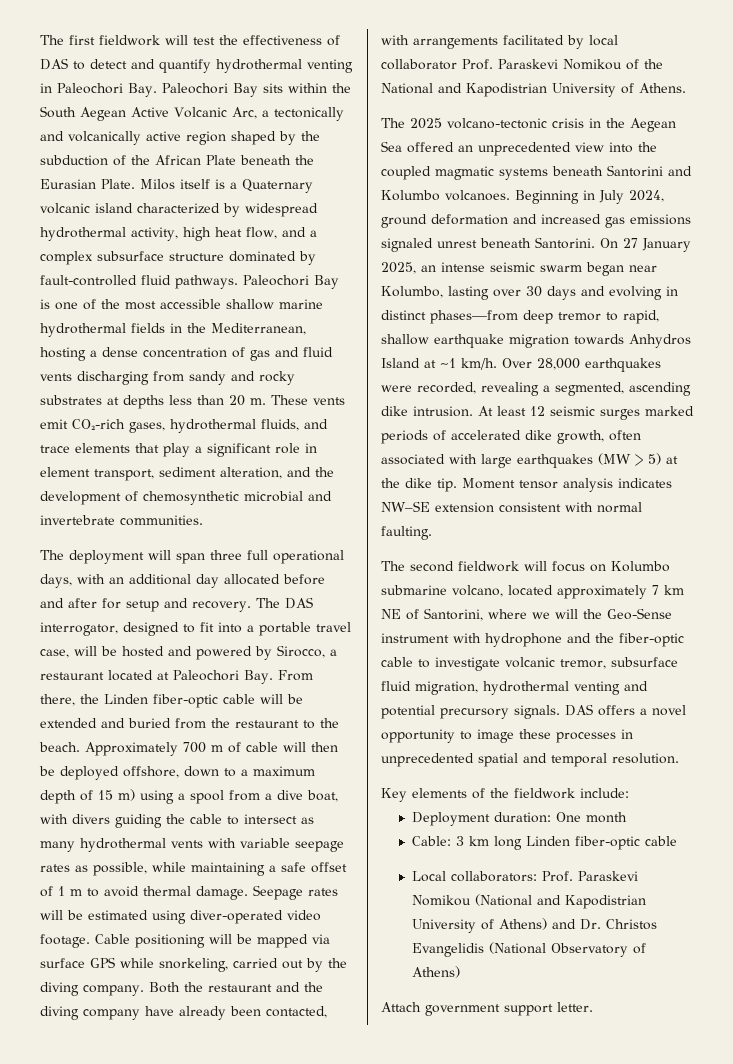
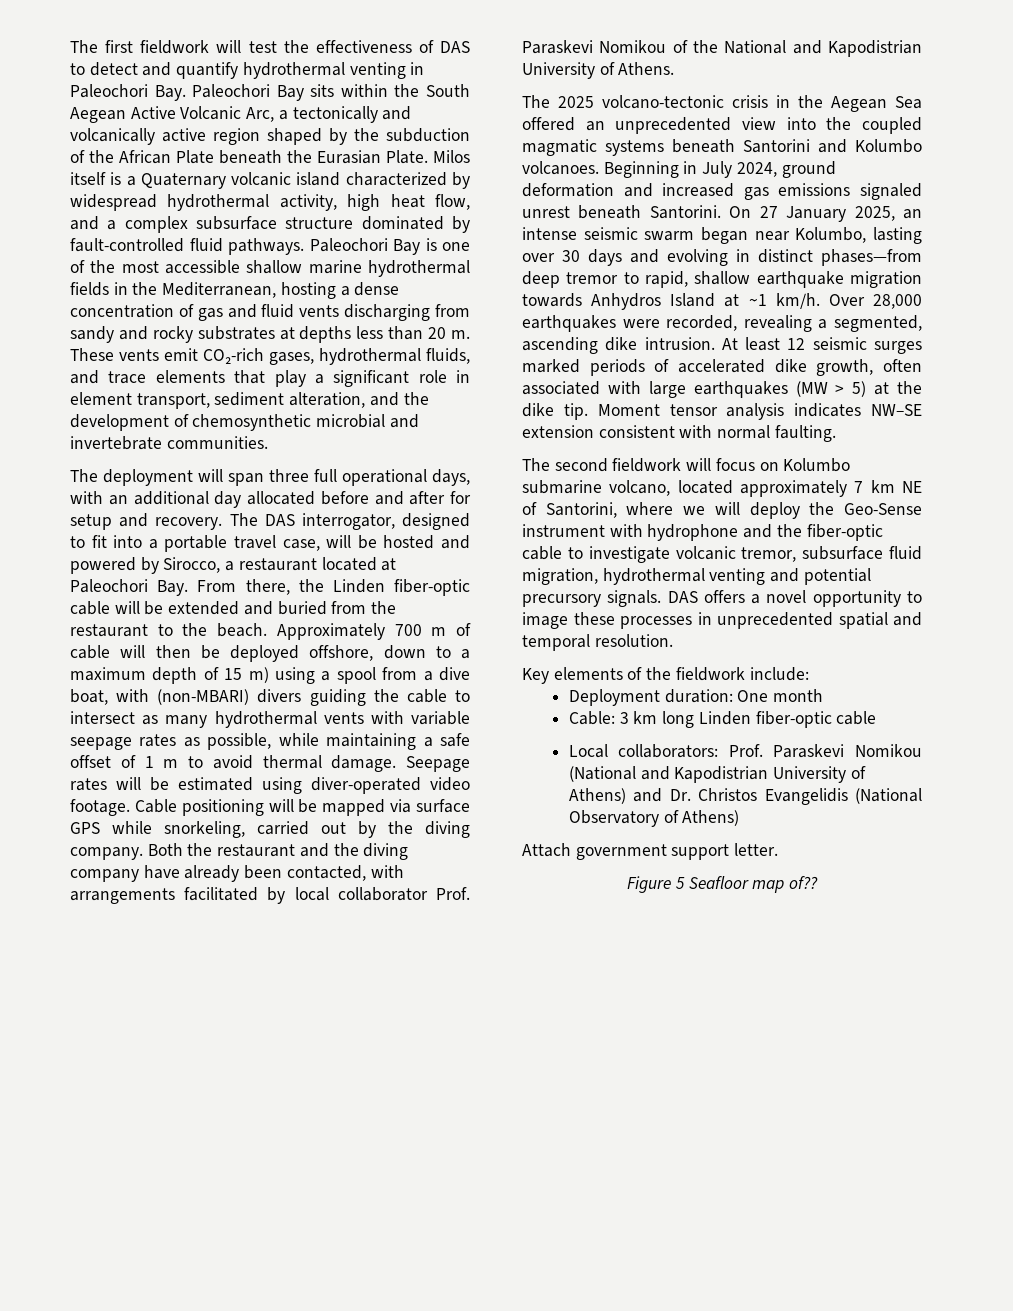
(68, 819) none -> [157,689,250,705] (non-MBARI)
(578, 614) none -> [749,502,800,519] deploy
(593, 1007) none -> [627,876,818,893] // Figure 5 Seafloor map of??

